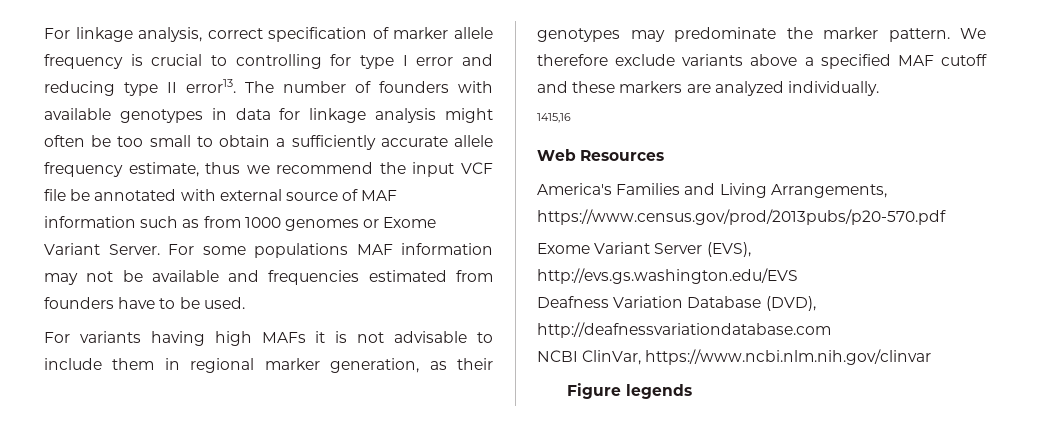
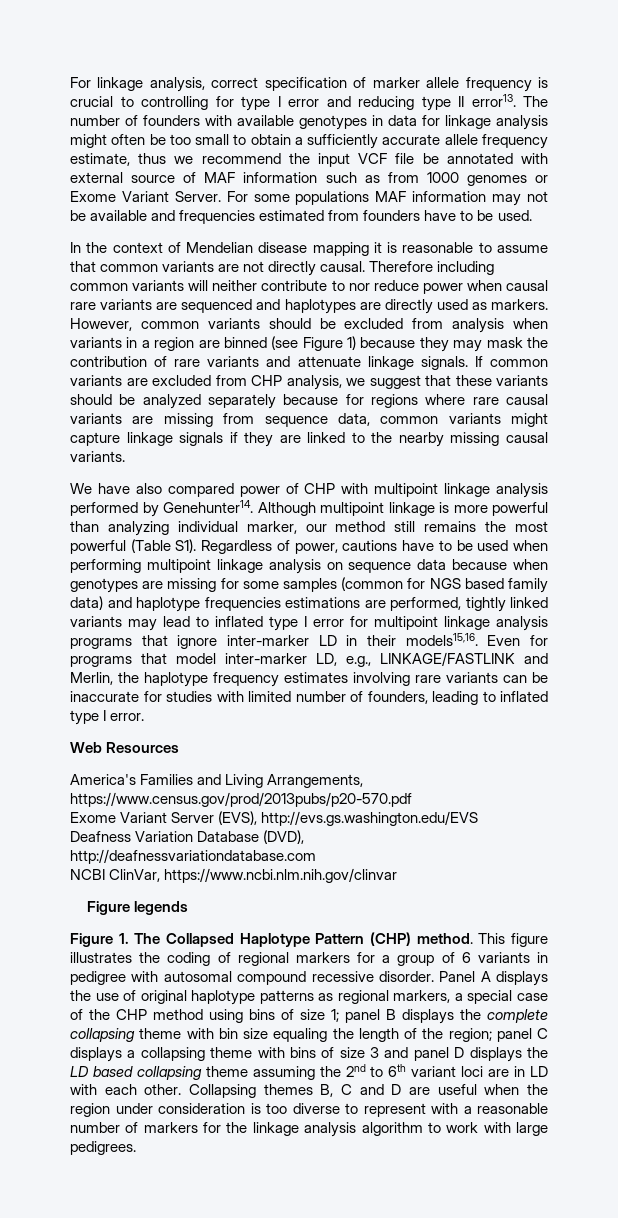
[44,331,494,346] [44,358,493,373] [537,27,986,42] [537,54,988,69] [537,81,879,96] [537,113,571,123] For variants having high MAFs it is not advisable to include them in regional marker generation, as their genotypes may predominate the marker pattern. We therefore exclude variants above a specified MAF cutoff and these markers are analyzed individually. // 1415,16 -> [70,242,548,256] [70,261,495,276] [70,280,549,294] [70,299,549,314] [70,318,548,333] [70,336,548,352] [70,356,548,370] [70,375,548,390] [70,394,548,409] [70,413,548,427] [70,432,549,447] [70,451,125,462] [70,483,548,498] [70,500,548,517] [70,521,549,536] [70,539,549,554] [70,559,548,574] [70,577,548,593] [70,596,548,612] [70,616,548,631] [70,633,548,649] [70,652,548,667] [70,672,548,687] [70,691,548,705] [70,710,145,725] In the context of Mendelian disease mapping it is reasonable to assume that common variants are not directly causal. Therefore including common variants will neither contribute to nor reduce power when causal rare variants are sequenced and haplotypes are directly used as markers. However, common variants should be excluded from analysis when variants in a region are binned (see Figure 1) because they may mask the contribution of rare variants and attenuate linkage signals. If common variants are excluded from CHP analysis, we suggest that these variants should be analyzed separately because for regions where rare causal variants are missing from sequence data, common variants might capture linkage signals if they are linked to the nearby missing causal variants. // We have also compared power of CHP with multipoint linkage analysis performed by Genehunter14. Although multipoint linkage is more powerful than analyzing individual marker, our method still remains the most powerful (Table S1). Regardless of power, cautions have to be used when performing multipoint linkage analysis on sequence data because when genotypes are missing for some samples (common for NGS based family data) and haplotype frequencies estimations are performed, tightly linked variants may lead to inflated type I error for multipoint linkage analysis programs that ignore inter-marker LD in their models15,16. Even for programs that model inter-marker LD, e.g., LINKAGE/FASTLINK and Merlin, the haplotype frequency estimates involving rare variants can be inaccurate for studies with limited number of founders, leading to inflated type I error.
(692, 391) none -> [70,932,548,947] [70,952,549,966] [70,971,548,986] [70,990,549,1005] [70,1009,548,1024] [70,1028,548,1042] [70,1047,548,1062] [70,1064,548,1080] [70,1084,549,1098] [70,1103,548,1117] [70,1122,549,1137] [70,1141,136,1155] // Figure 1. The Collapsed Haplotype Pattern (CHP) method. This figure illustrates the coding of regional markers for a group of 6 variants in pedigree with autosomal compound recessive disorder. Panel A displays the use of original haplotype patterns as regional markers, a special case of the CHP method using bins of size 1; panel B displays the complete collapsing theme with bin size equaling the length of the region; panel C displays a collapsing theme with bins of size 3 and panel D displays the LD based collapsing theme assuming the 2nd to 6th variant loci are in LD with each other. Collapsing themes B, C and D are useful when the region under consideration is too diverse to represent with a reasonable number of markers for the linkage analysis algorithm to work with large pedigrees.

